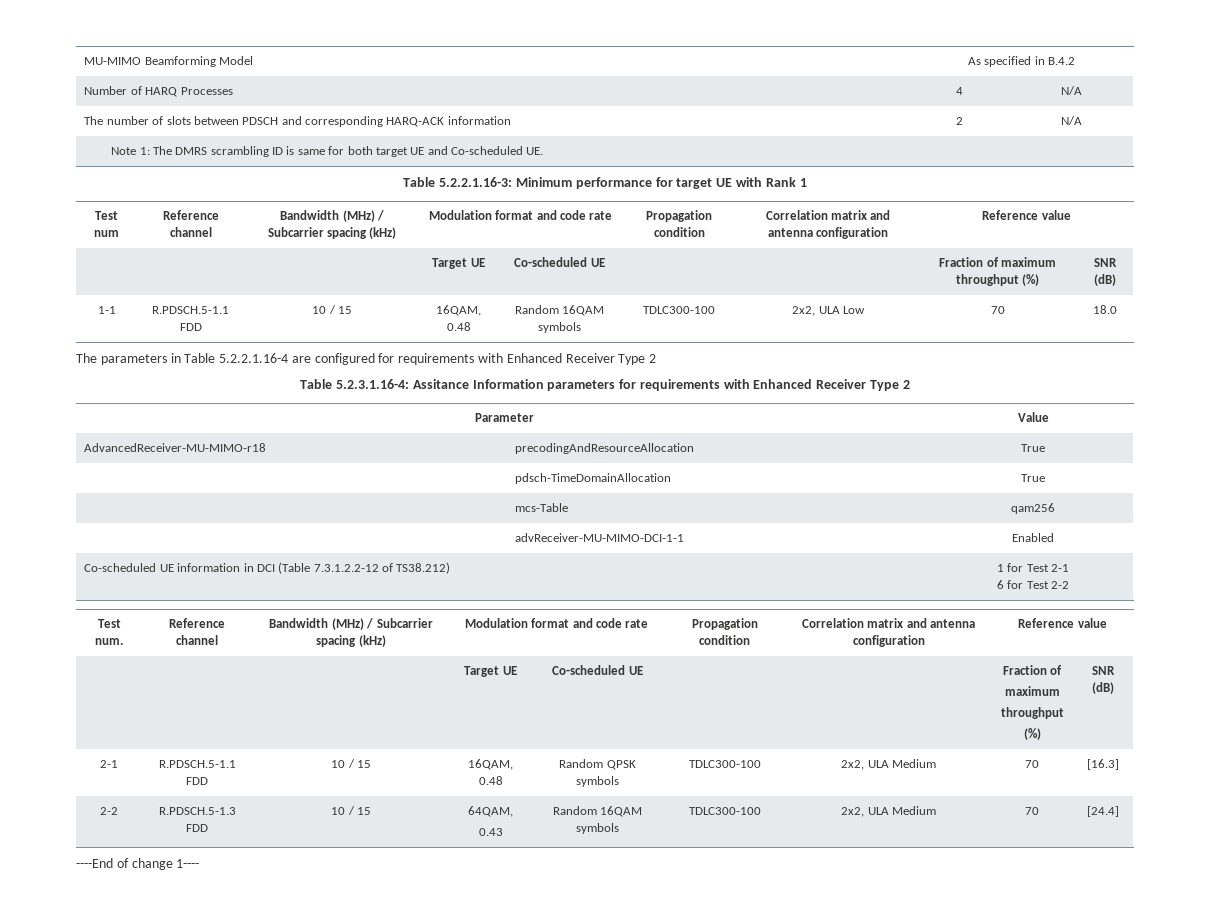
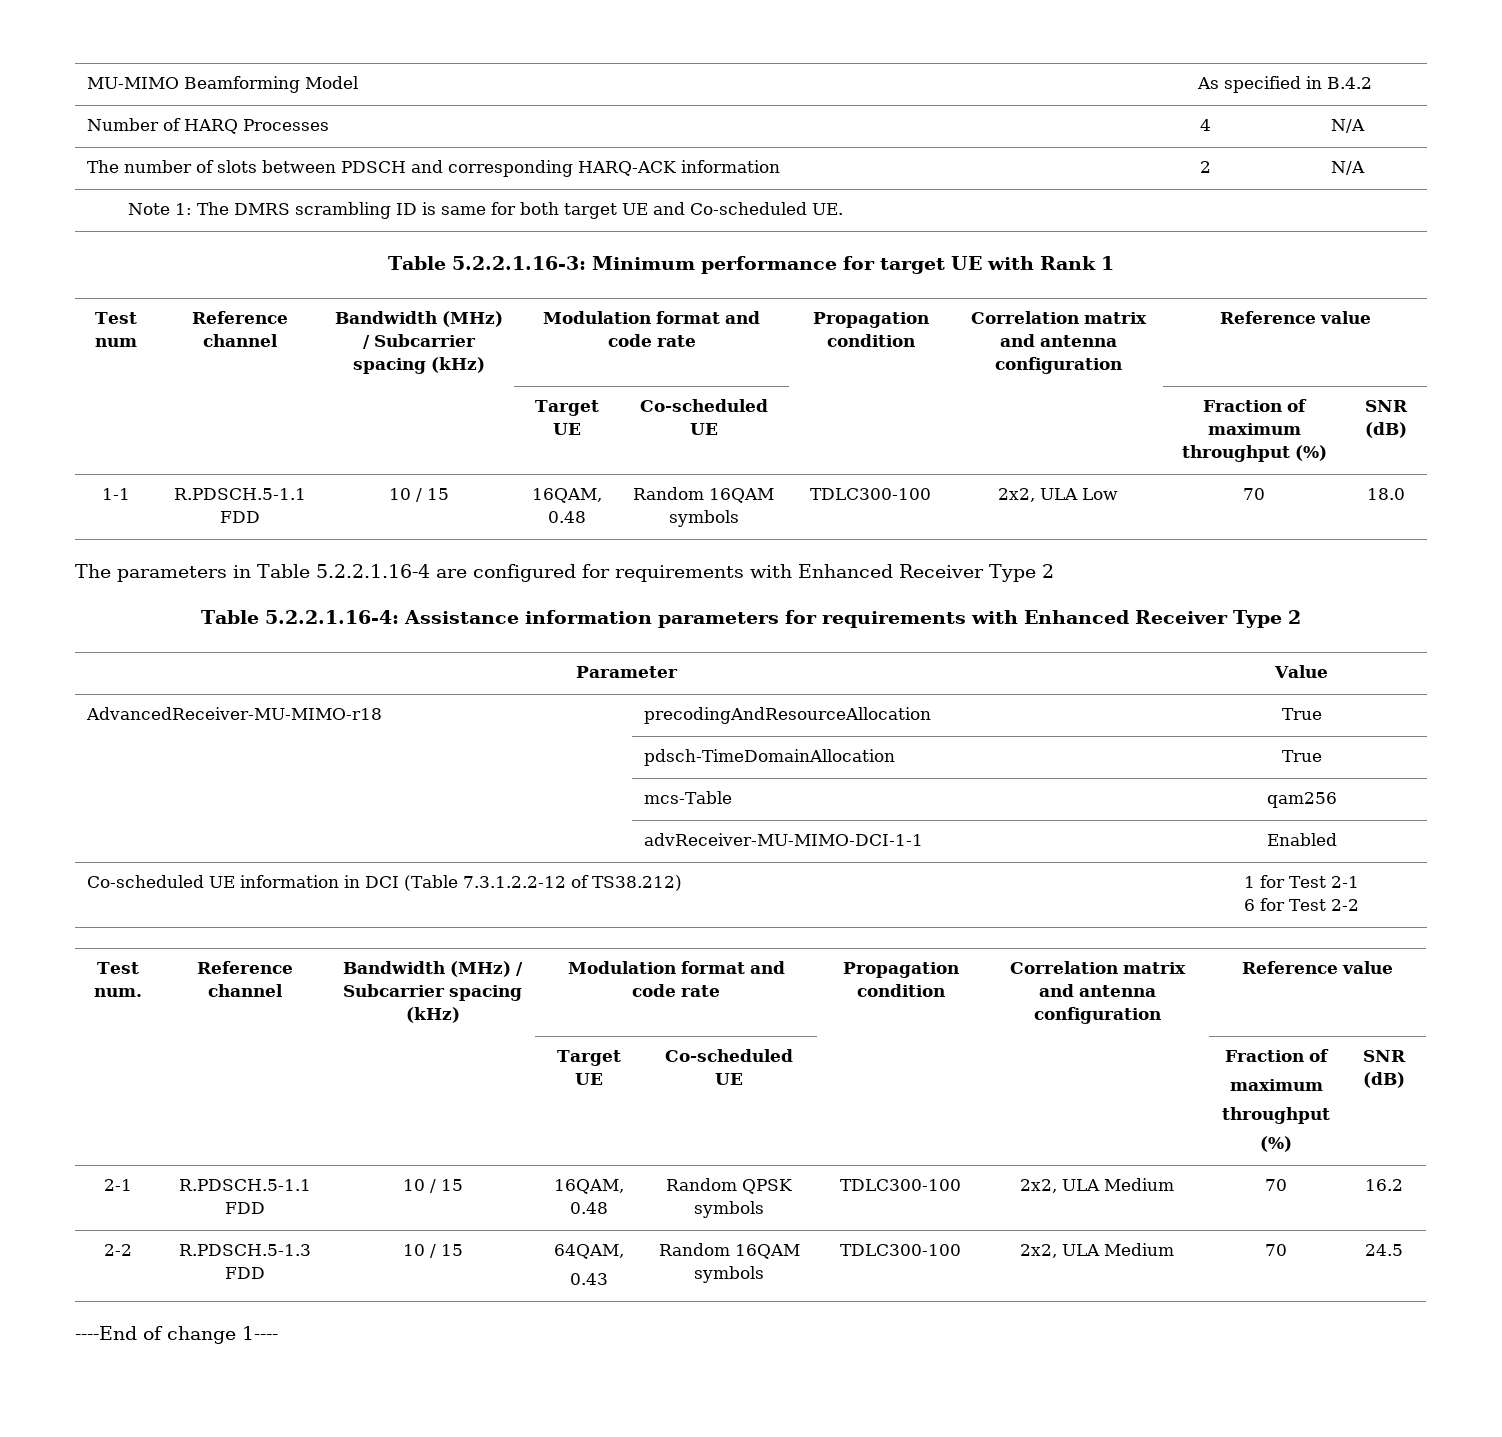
[335,379,544,389] 5.2.3.1.16-4: Assitance Information -> [264,610,652,624] 5.2.2.1.16-4: Assistance information
[1087,759,1119,770] [16.3] -> [1365,1179,1403,1191] 16.2
[1087,806,1119,817] [24.4] -> [1365,1244,1403,1256] 24.5

